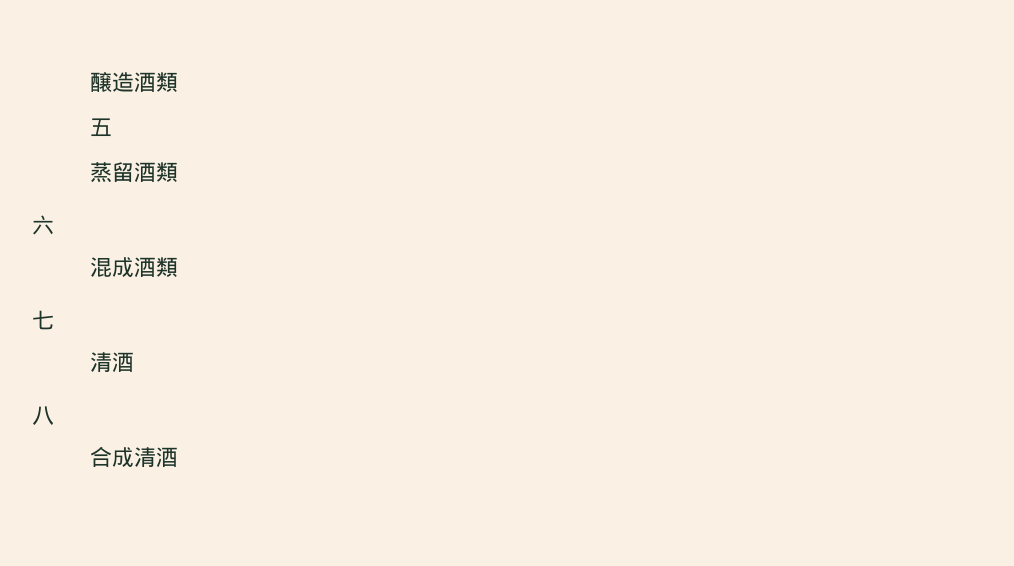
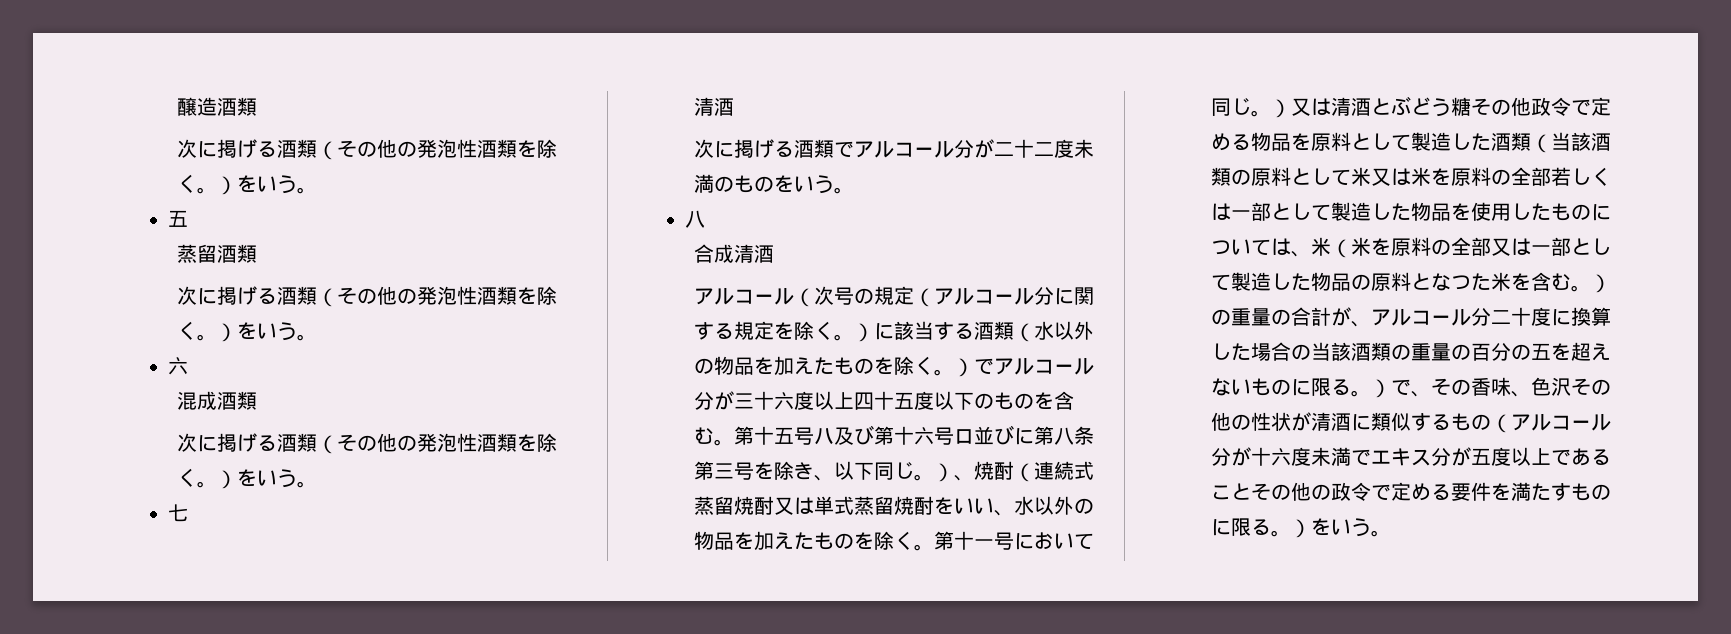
[89,118,112,137] [89,162,178,183] [32,215,54,235] [89,257,178,278] [32,310,54,330] [89,352,134,373] [32,406,54,426] [89,446,178,468] 五 // 蒸留酒類 // 六 // 混成酒類 // 七 // 清酒 // 八 // 合成清酒 -> [176,139,557,160] [176,174,317,195] [168,210,189,227] [176,244,257,263] [176,286,557,307] [176,321,317,342] [168,357,189,375] [176,391,257,410] [176,433,557,454] [176,468,317,489] [168,504,189,522] [693,97,734,116] [693,139,1094,158] [693,174,854,194] [685,210,706,228] [693,244,774,263] [693,286,1094,307] [693,321,1094,342] [693,356,1094,377] [693,391,1074,410] [693,425,1094,446] [693,461,1094,482] [693,496,1094,516] [693,531,1094,551] [1210,96,1611,118] [1210,132,1611,153] [1210,167,1611,186] [1210,202,1611,221] [1210,237,1611,258] [1210,272,1611,293] [1210,307,1611,327] [1210,342,1611,361] [1210,377,1611,398] [1210,412,1611,433] [1210,447,1611,466] [1210,482,1611,501] [1210,518,1391,538] 次に掲げる酒類（その他の発泡性酒類を除く。）をいう。 // 五 // 蒸留酒類 // 次に掲げる酒類（その他の発泡性酒類を除く。）をいう。 // 六 // 混成酒類 // 次に掲げる酒類（その他の発泡性酒類を除く。）をいう。 // 七 // 清酒 // 次に掲げる酒類でアルコール分が二十二度未満のものをいう。 // 八 // 合成清酒 // アルコール（次号の規定（アルコール分に関する規定を除く。）に該当する酒類（水以外の物品を加えたものを除く。）でアルコール分が三十六度以上四十五度以下のものを含む。第十五号ハ及び第十六号ロ並びに第八条第三号を除き、以下同じ。）、焼酎（連続式蒸留焼酎又は単式蒸留焼酎をいい、水以外の物品を加えたものを除く。第十一号において同じ。）又は清酒とぶどう糖その他政令で定める物品を原料として製造した酒類（当該酒類の原料として米又は米を原料の全部若しくは一部として製造した物品を使用したものについては、米（米を原料の全部又は一部として製造した物品の原料となつた米を含む。）の重量の合計が、アルコール分二十度に換算した場合の当該酒類の重量の百分の五を超えないものに限る。）で、その香味、色沢その他の性状が清酒に類似するもの（アルコール分が十六度未満でエキス分が五度以上であることその他の政令で定める要件を満たすものに限る。）をいう。

